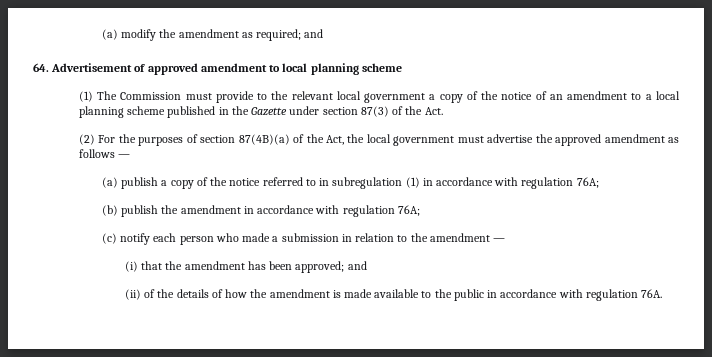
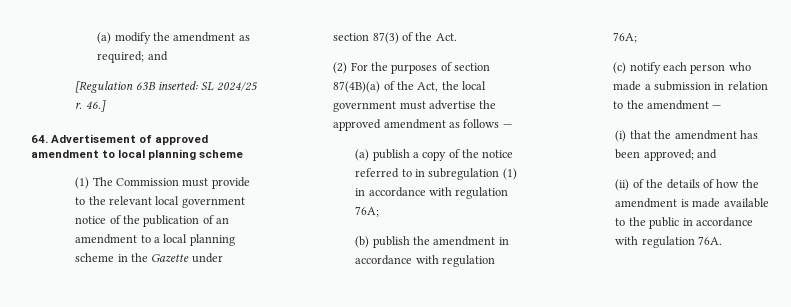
(324, 33) none -> [75,81,258,93] [75,100,106,112] // [Regulation 63B inserted: SL 2024/25 r. 46.]
[429,91,533,103] a copy of the notice -> [75,215,200,227] notice of the publication
[167,106,216,118] published -> (115, 257) none

